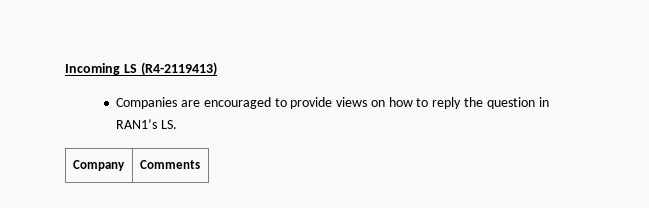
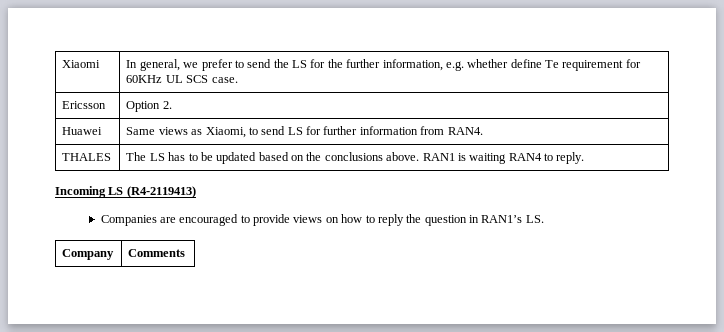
(65, 69) none -> [62,60,101,68] [126,59,641,71] [126,75,238,83] [62,101,107,109] [126,101,172,112] [62,127,103,135] [126,126,483,138] [62,153,112,161] [126,152,585,164] Xiaomi | In general, we prefer to send the LS for the further information, e.g. whether define Te requirement for 60KHz UL SCS case. // Ericsson | Option 2. // Huawei | Same views as Xiaomi, to send LS for further information from RAN4. // THALES | The LS has to be updated based on the conclusions above. RAN1 is waiting RAN4 to reply. //

